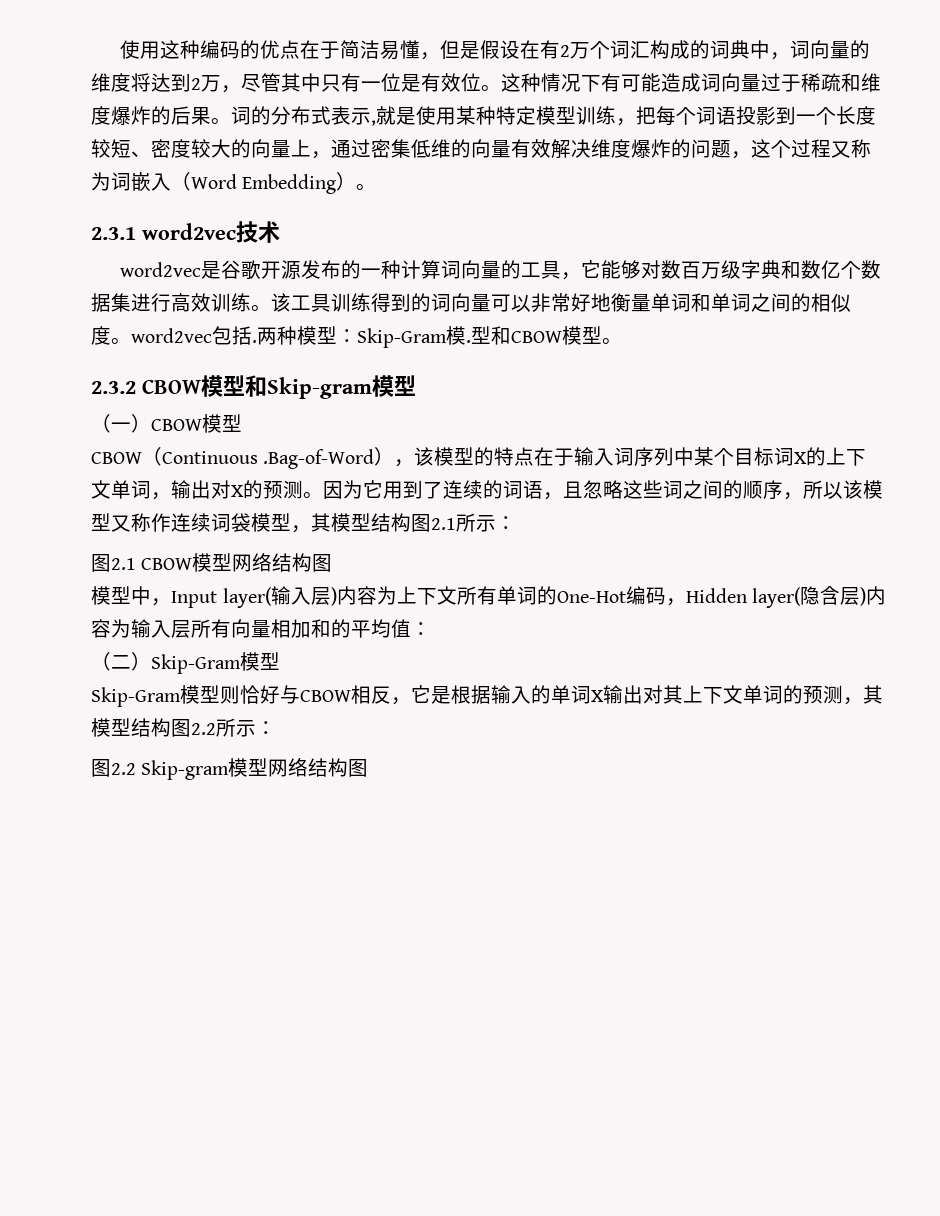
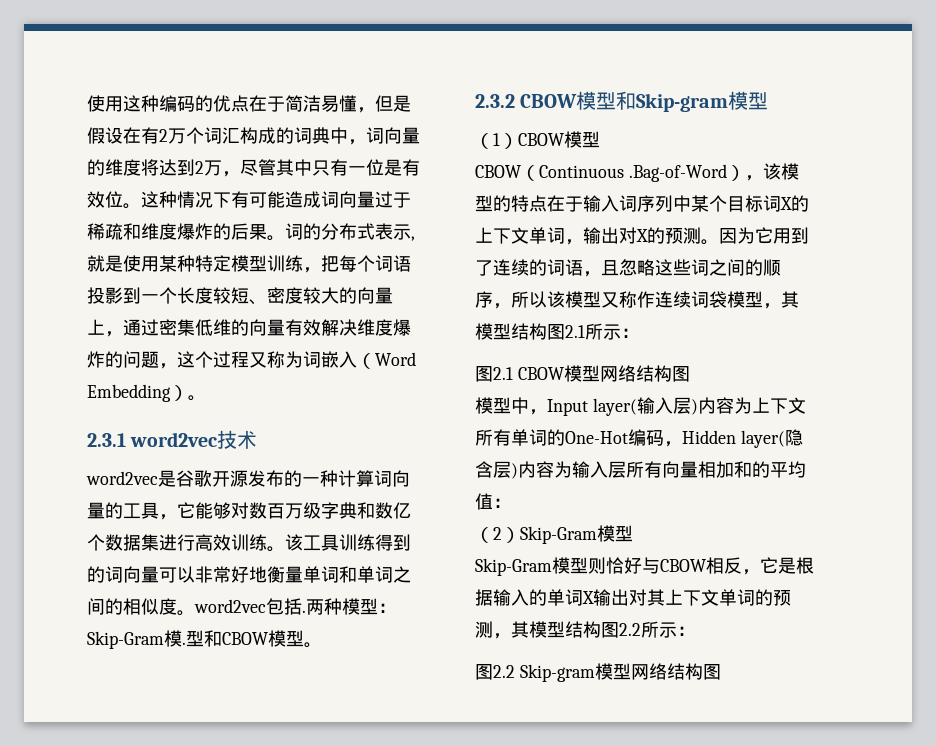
[111,422,131,431] 一 -> [493,133,500,146] 1
[111,655,131,669] 二 -> [493,527,502,540] 2

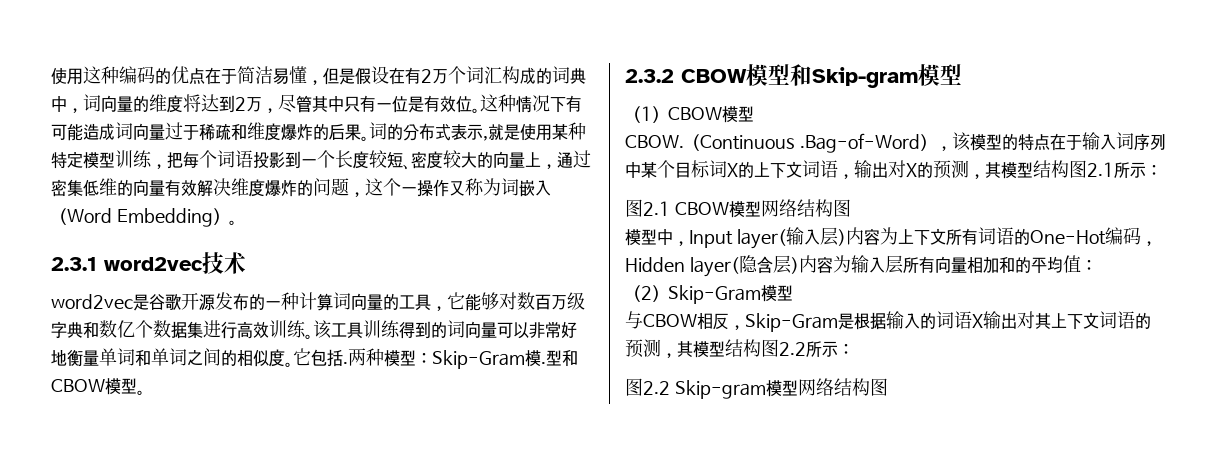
[213,351,249,368] 过程 -> [401,179,449,197] 一操作
[194,599,266,613] word2vec -> [293,348,311,366] 它
[475,165,521,178] CBOW -> [625,135,684,148] CBOW.
[529,227,565,244] 单词 -> [802,160,838,178] 词语
[701,227,809,245] [475,259,781,277] [475,291,763,309] 。因为它用到了连续的词语，且忽略这些词之间的顺序，所以该模型又称作连续词袋模型 -> (969, 169) none
[511,429,547,446] 单词 -> [977,227,1014,245] 词语
[475,557,642,576] Skip-Gram模型则恰好 -> (793, 293) none
[760,557,778,574] 它 -> [745,313,838,332] Skip-Gram
[547,589,583,606] 单词 -> [935,311,972,329] 词语
[719,589,755,606] 单词 -> [1098,311,1135,329] 词语

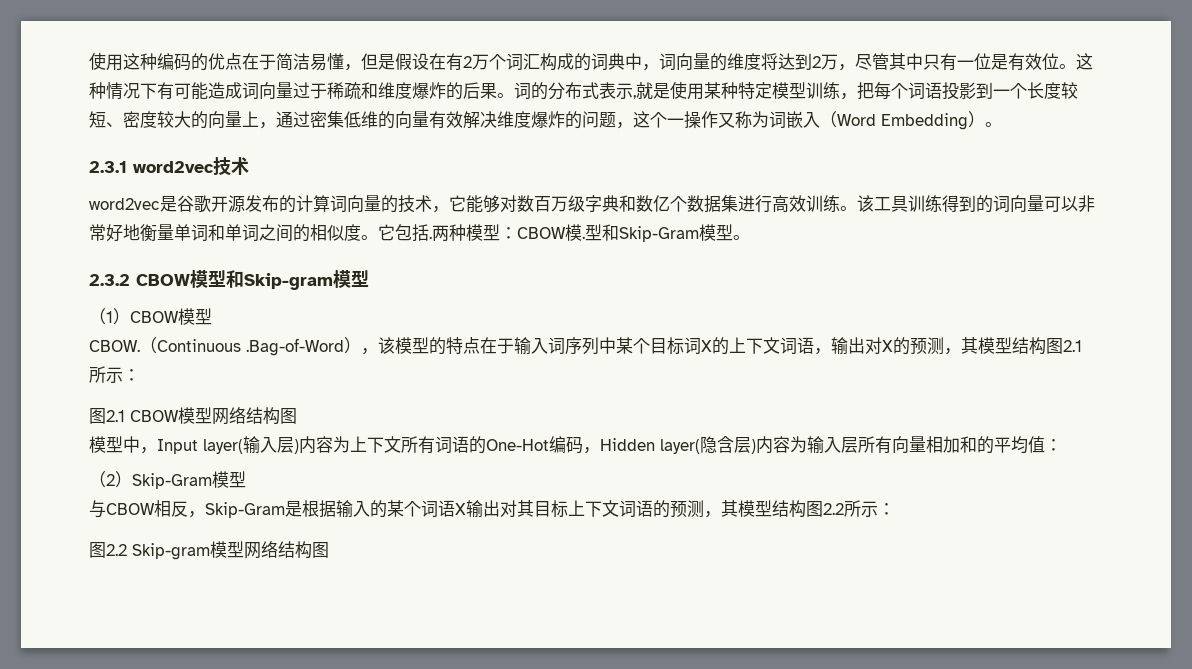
[265,292,299,310] 一种 -> (296, 204) none
[399,294,431,311] 工具 -> [398,195,432,213] 技术
[432,350,525,369] Skip-Gram -> [517,227,566,239] CBOW
[51,379,105,392] CBOW -> [619,226,699,242] Skip-Gram
(936, 320) none -> [387,500,421,517] 某个
(1051, 321) none -> [534,500,568,518] 目标

